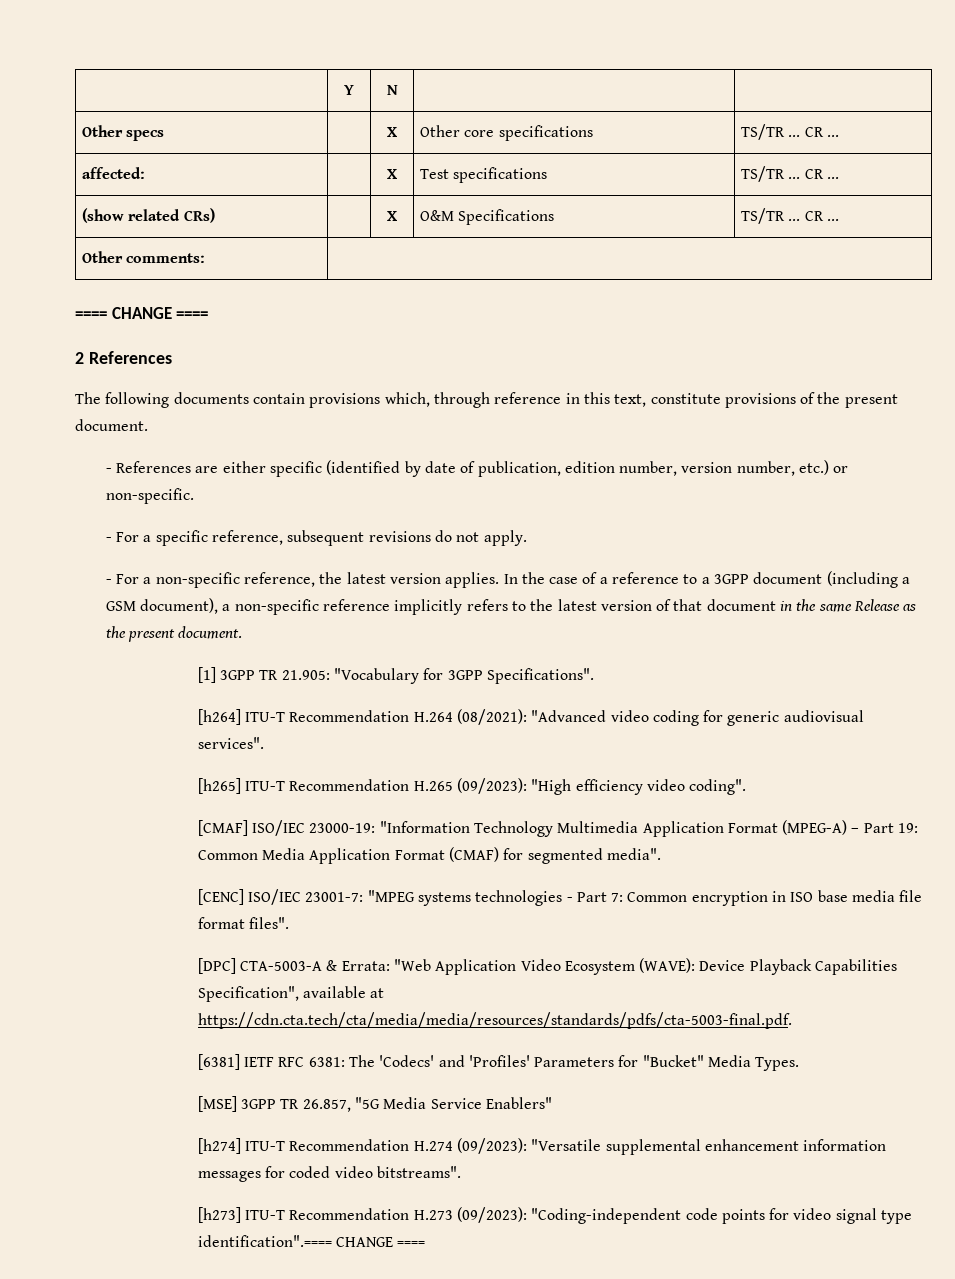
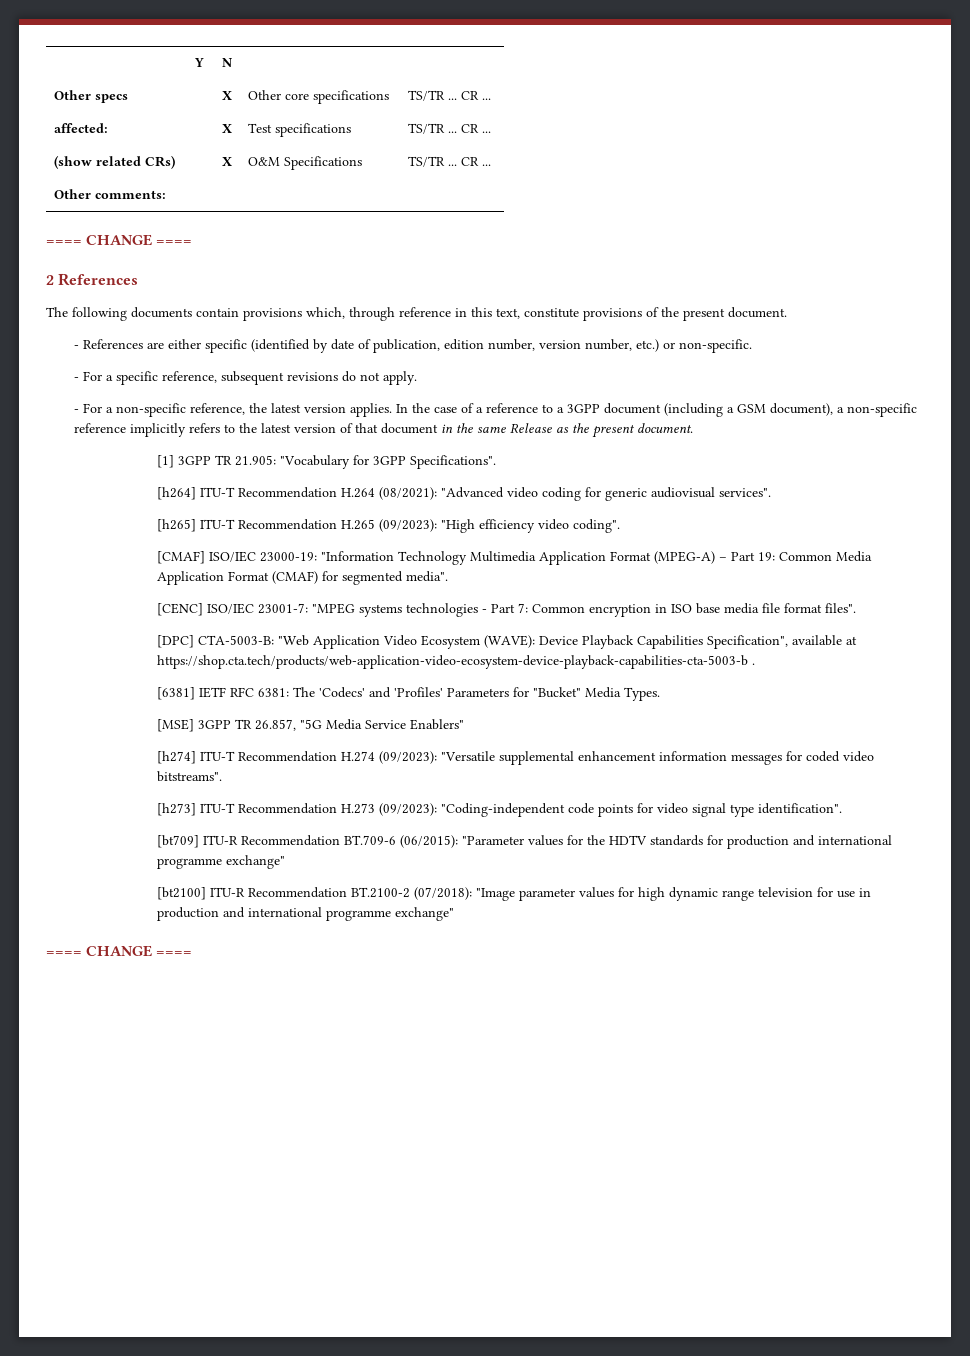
[239,960,390,971] CTA-5003-A & Errata: -> [197,635,274,645] CTA-5003-B:
[197,1012,792,1029] https://cdn.cta.tech/cta/media/media/resources/standards/pdfs/cta-5003-final.pdf. -> [156,655,755,669] https://shop.cta.tech/products/web-application-video-ecosystem-device-playback-capabilities-cta-5003-b .
[197,1235,332,1247] identification".==== -> [757,803,842,814] [156,835,892,849] [156,855,285,869] [156,887,871,901] [156,907,454,921] [46,951,82,956] identification". // [bt709] ITU-R Recommendation BT.709-6 (06/2015): "Parameter values for the HDTV standards for production and international programme exchange" // [bt2100] ITU-R Recommendation BT.2100-2 (07/2018): "Image parameter values for high dynamic range television for use in production and international programme exchange" // ====

